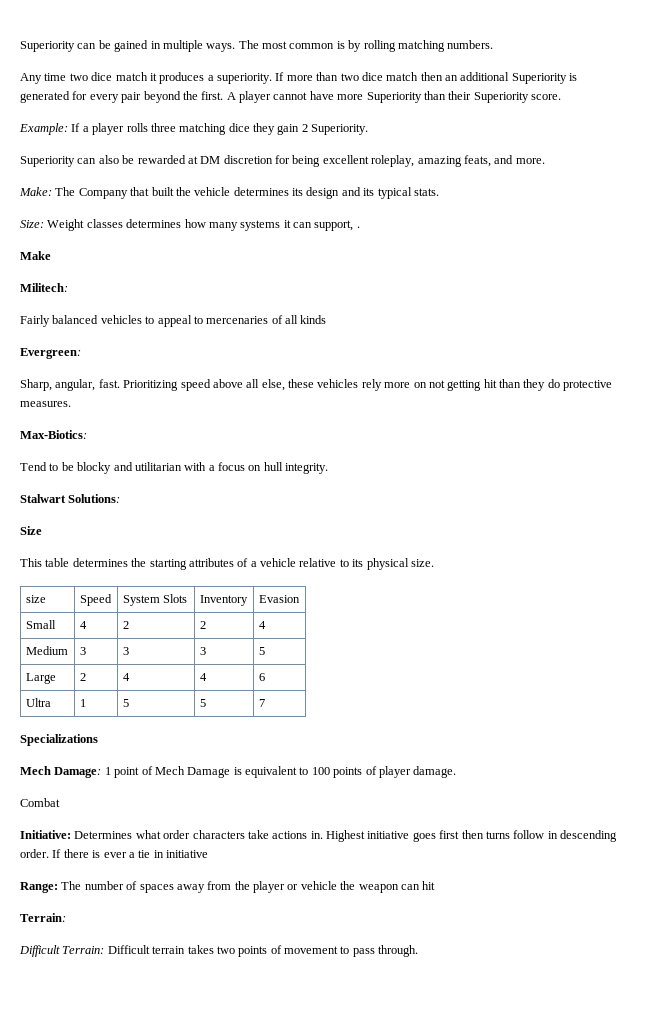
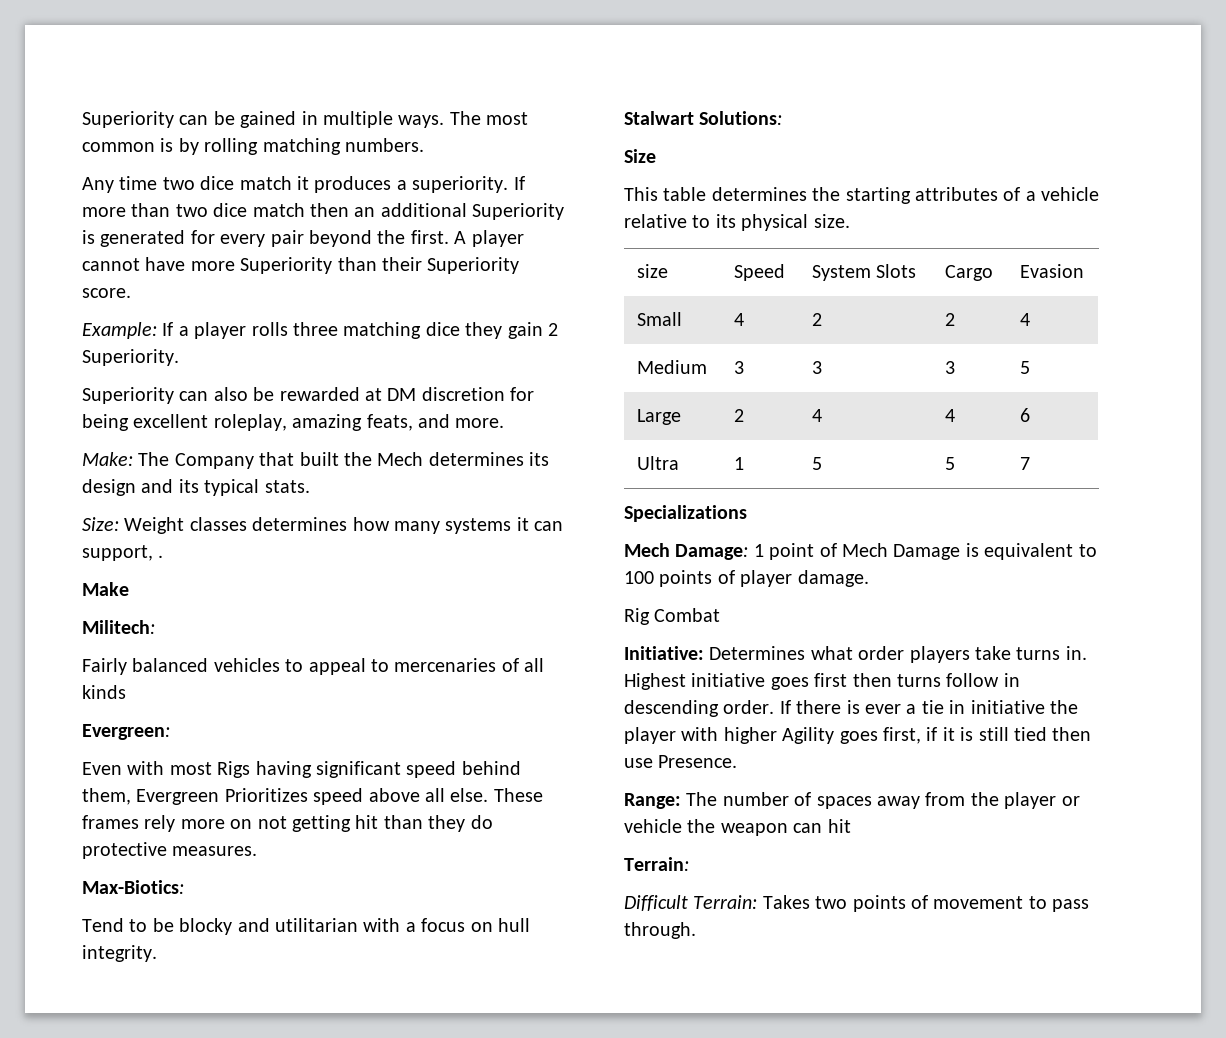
[194,187,231,196] vehicle -> [377,452,424,466] Mech
[20,379,359,391] Sharp, angular, fast. Prioritizing speed above all else, these vehicles -> [82,761,521,778] [82,788,543,805] [82,815,139,829] Even with most Rigs having significant speed behind them, Evergreen Prioritizes speed above all else. These frames
[199,595,248,606] Inventory -> [945,265,994,281] Cargo
(457, 772) none -> [624,608,650,625] Rig
[192,830,308,839] characters take actions -> [909,646,1061,663] players take turns
(208, 854) none -> [1050,700,1078,714] [624,727,1092,744] [624,755,738,768] the player with higher Agility goes first, if it is still tied then use Presence.
[107,945,214,954] Difficult terrain takes -> [762,895,810,909] Takes

